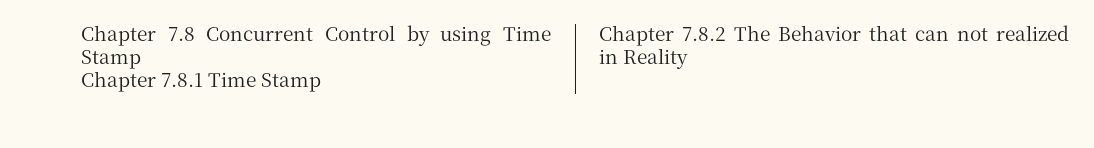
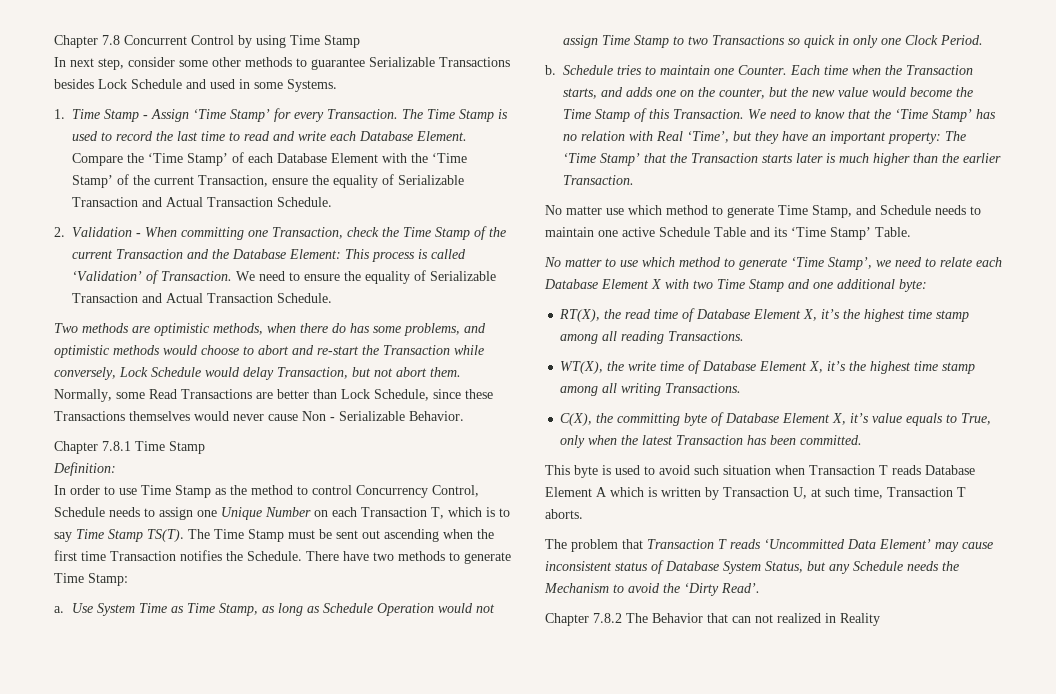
[81,71,322,92] Chapter 7.8.1 Time Stamp -> [54,57,510,70] [54,79,337,92] [54,108,508,122] [72,131,467,141] [72,152,467,166] [72,174,464,188] [72,197,332,207] [54,226,506,240] [72,249,466,262] [72,270,496,284] [72,293,332,303] [54,323,486,336] [54,345,484,358] [54,367,461,380] [54,389,493,402] [54,411,464,421] [54,441,205,454] [53,462,116,476] [54,485,479,498] [54,507,510,520] [54,529,494,542] [54,550,511,564] [54,573,128,586] [54,603,495,616] [562,35,983,48] [545,65,973,75] [563,87,973,99] [563,108,996,122] [563,131,966,144] [563,153,1001,166] [563,175,634,185] [545,205,981,218] [545,227,911,240] [544,257,1002,270] [544,279,927,292] [559,308,970,322] [560,331,745,344] [560,360,976,374] [560,383,742,396] [560,412,992,426] [560,435,863,448] [545,465,975,478] [545,487,966,500] [545,509,583,519] [545,539,993,552] [545,560,959,574] [544,583,760,596] In next step, consider some other methods to guarantee Serializable Transactions besides Lock Schedule and used in some Systems. // 1. Time Stamp - Assign ‘Time Stamp’ for every Transaction. The Time Stamp is used to record the last time to read and write each Database Element. Compare the ‘Time Stamp’ of each Database Element with the ‘Time Stamp’ of the current Transaction, ensure the equality of Serializable Transaction and Actual Transaction Schedule. // 2. Validation - When committing one Transaction, check the Time Stamp of the current Transaction and the Database Element: This process is called ‘Validation’ of Transaction. We need to ensure the equality of Serializable Transaction and Actual Transaction Schedule. // Two methods are optimistic methods, when there do has some problems, and optimistic methods would choose to abort and re-start the Transaction while conversely, Lock Schedule would delay Transaction, but not abort them. Normally, some Read Transactions are better than Lock Schedule, since these Transactions themselves would never cause Non - Serializable Behavior. // Chapter 7.8.1 Time Stamp // Definition: // In order to use Time Stamp as the method to control Concurrency Control, Schedule needs to assign one Unique Number on each Transaction T, which is to say Time Stamp TS(T). The Time Stamp must be sent out ascending when the first time Transaction notifies the Schedule. There have two methods to generate Time Stamp: // a. Use System Time as Time Stamp, as long as Schedule Operation would not assign Time Stamp to two Transactions so quick in only one Clock Period. // b. Schedule tries to maintain one Counter. Each time when the Transaction starts, and adds one on the counter, but the new value would become the Time Stamp of this Transaction. We need to know that the ‘Time Stamp’ has no relation with Real ‘Time’, but they have an important property: The ‘Time Stamp’ that the Transaction starts later is much higher than the earlier Transaction. // No matter use which method to generate Time Stamp, and Schedule needs to maintain one active Schedule Table and its ‘Time Stamp’ Table. // No matter to use which method to generate ‘Time Stamp’, we need to relate each Database Element X with two Time Stamp and one additional byte: // RT(X), the read time of Database Element X, it’s the highest time stamp among all reading Transactions. // WT(X), the write time of Database Element X, it’s the highest time stamp among all writing Transactions. // C(X), the committing byte of Database Element X, it’s value equals to True, only when the latest Transaction has been committed. // This byte is used to avoid such situation when Transaction T reads Database Element A which is written by Transaction U, at such time, Transaction T aborts. // The problem that Transaction T reads ‘Uncommitted Data Element’ may cause inconsistent status of Database System Status, but any Schedule needs the Mechanism to avoid the ‘Dirty Read’.

